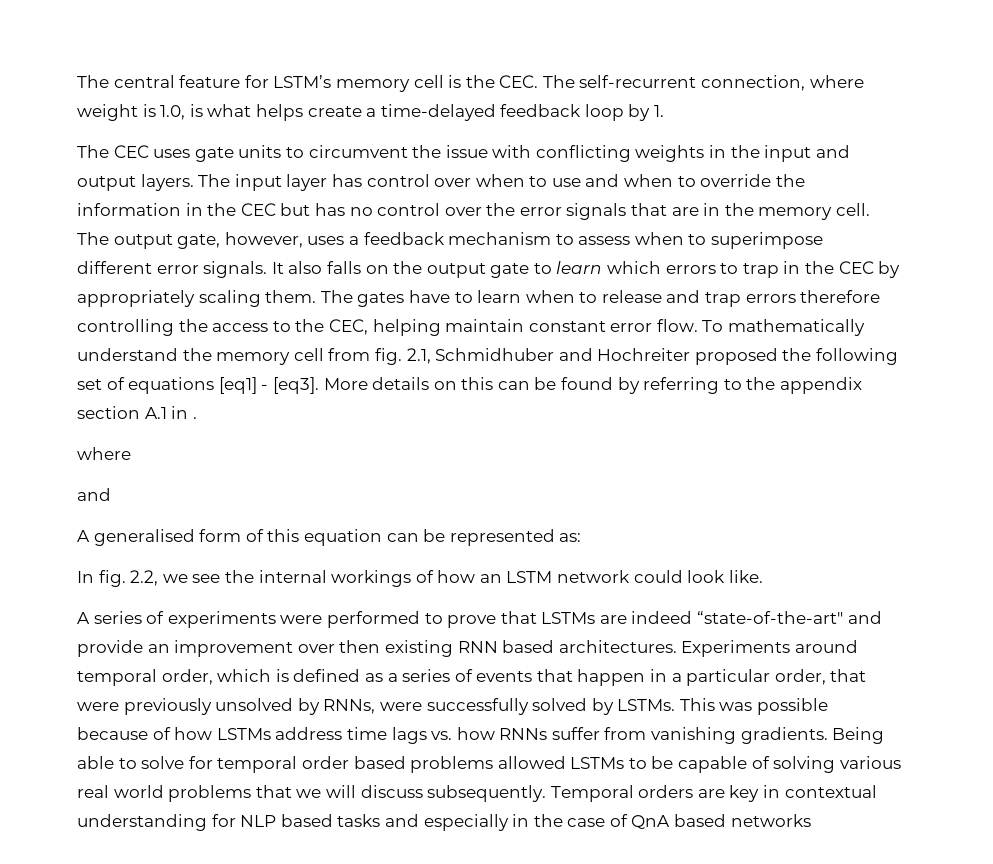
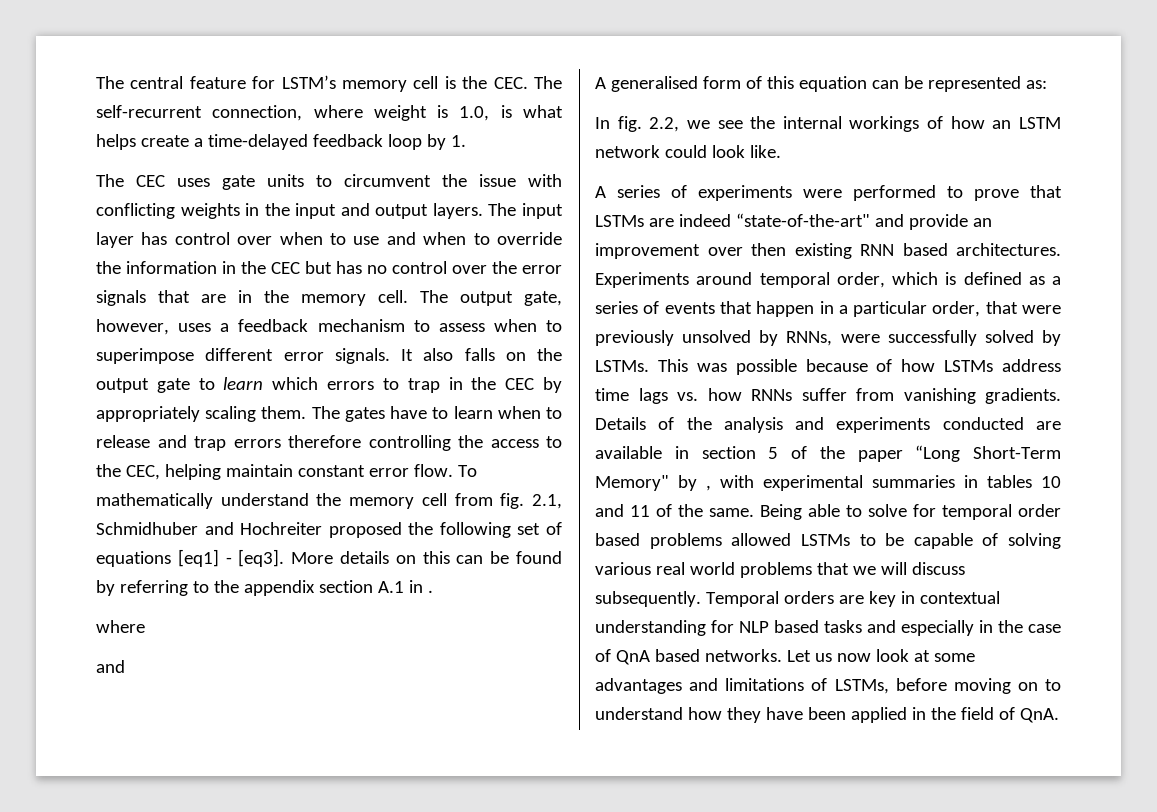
(828, 735) none -> [595,417,1061,433] [595,445,1061,462] [595,475,1061,491] [595,504,754,517] Details of the analysis and experiments conducted are available in section 5 of the paper “Long Short-Term Memory" by , with experimental summaries in tables 10 and 11 of the same.
[730,814,811,827] networks -> [704,649,975,662] [595,678,1061,694] [595,707,1059,723] networks. Let us now look at some advantages and limitations of LSTMs, before moving on to understand how they have been applied in the field of QnA.

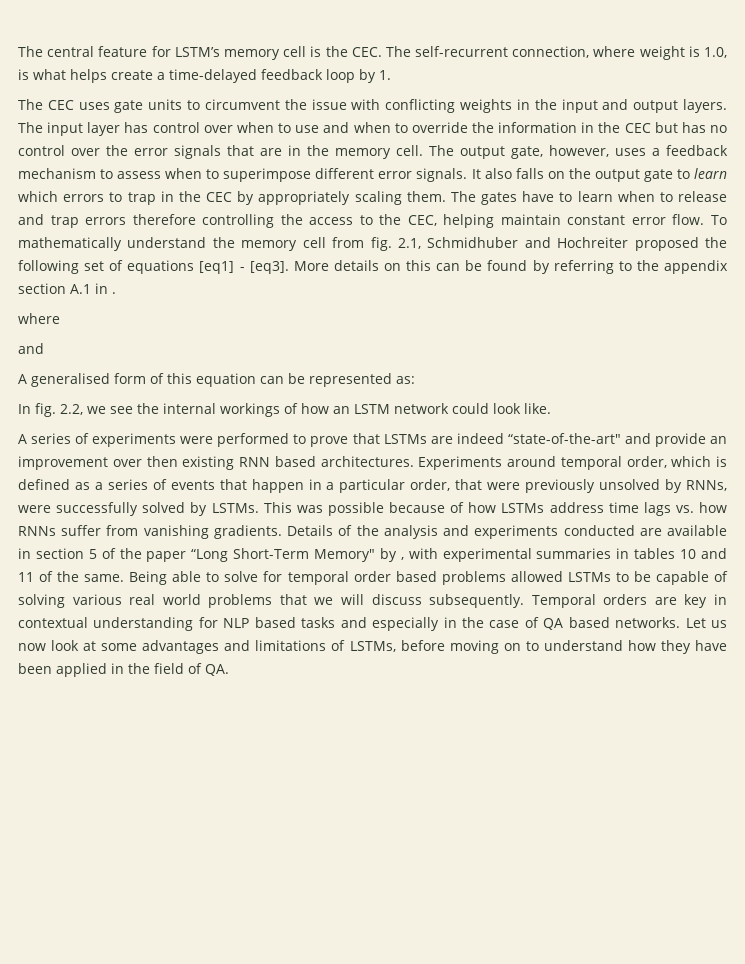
[615,650,650,665] QnA -> [543,618,564,630] QA
[1019,708,1059,723] QnA. -> [205,664,229,676] QA.

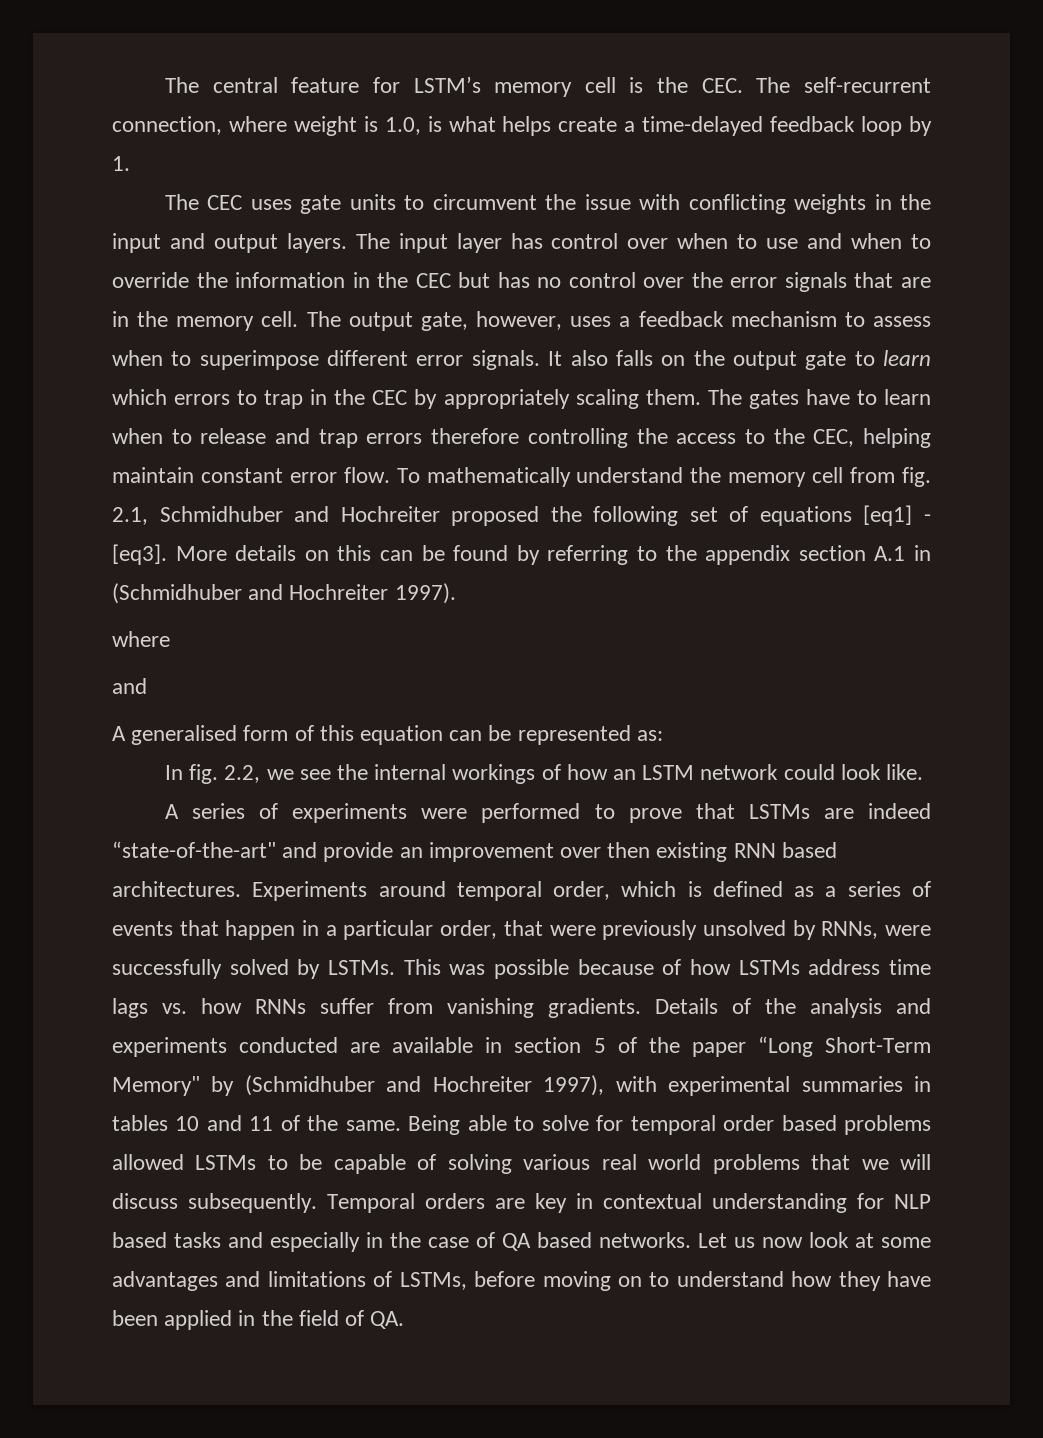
[112,292,116,294] . -> [112,583,456,604] (Schmidhuber and Hochreiter 1997).
[400,557,404,560] , -> [244,1075,605,1096] (Schmidhuber and Hochreiter 1997),

